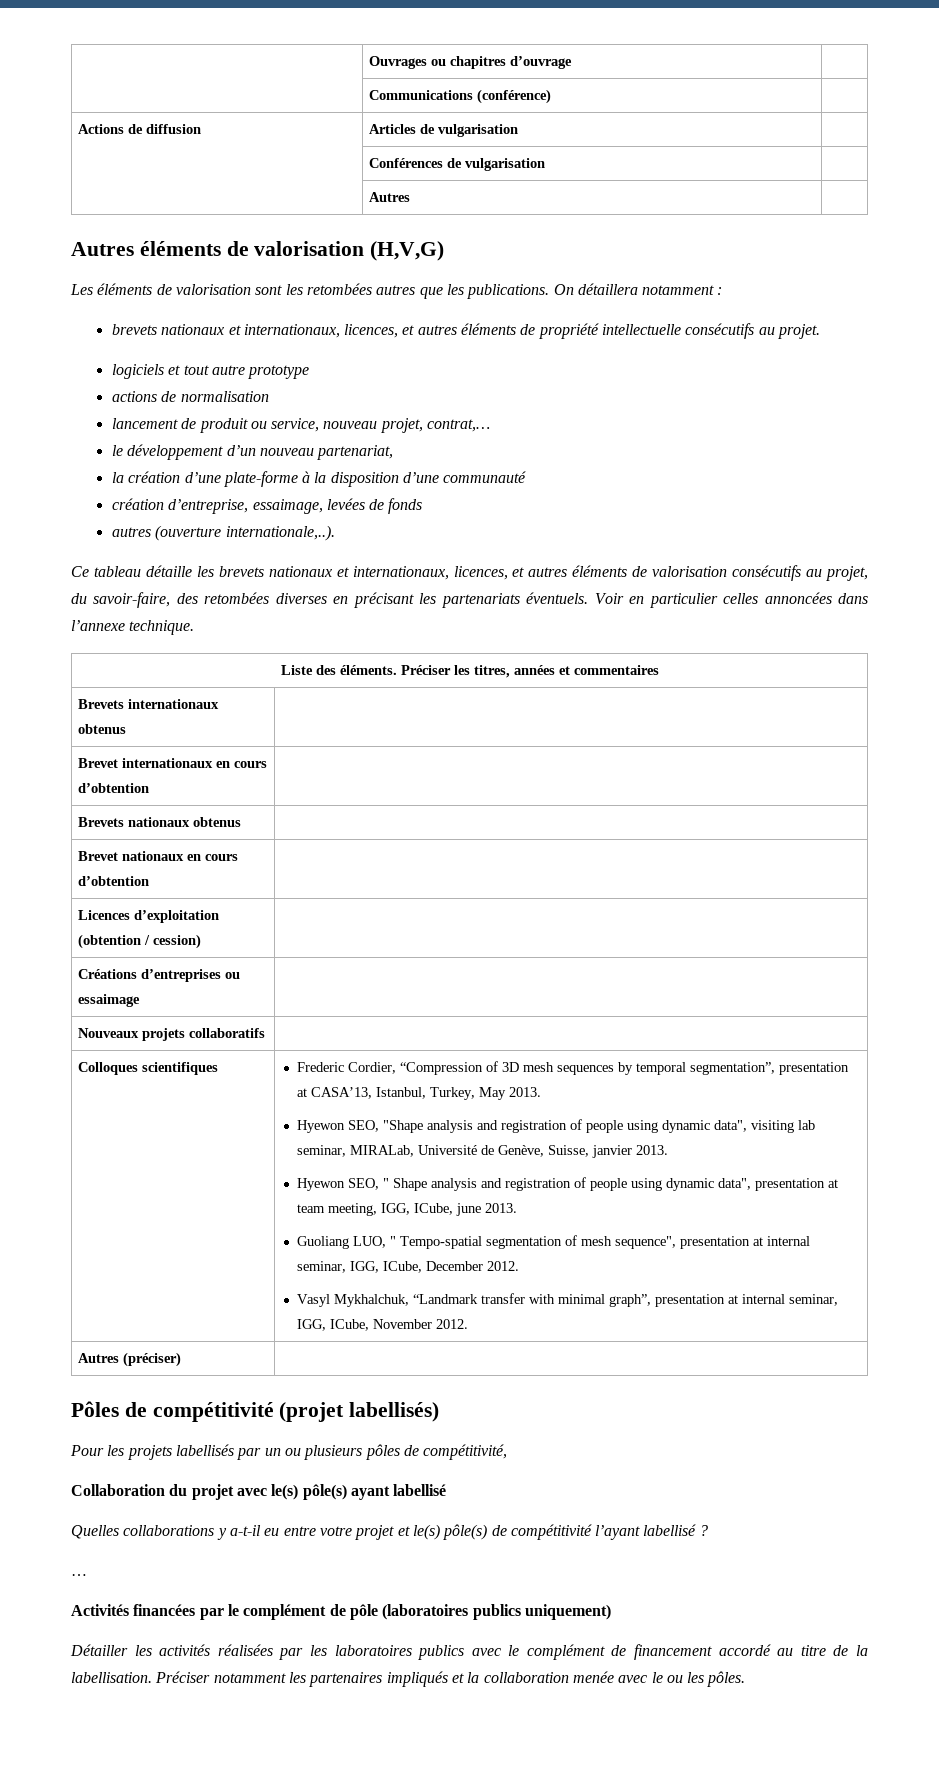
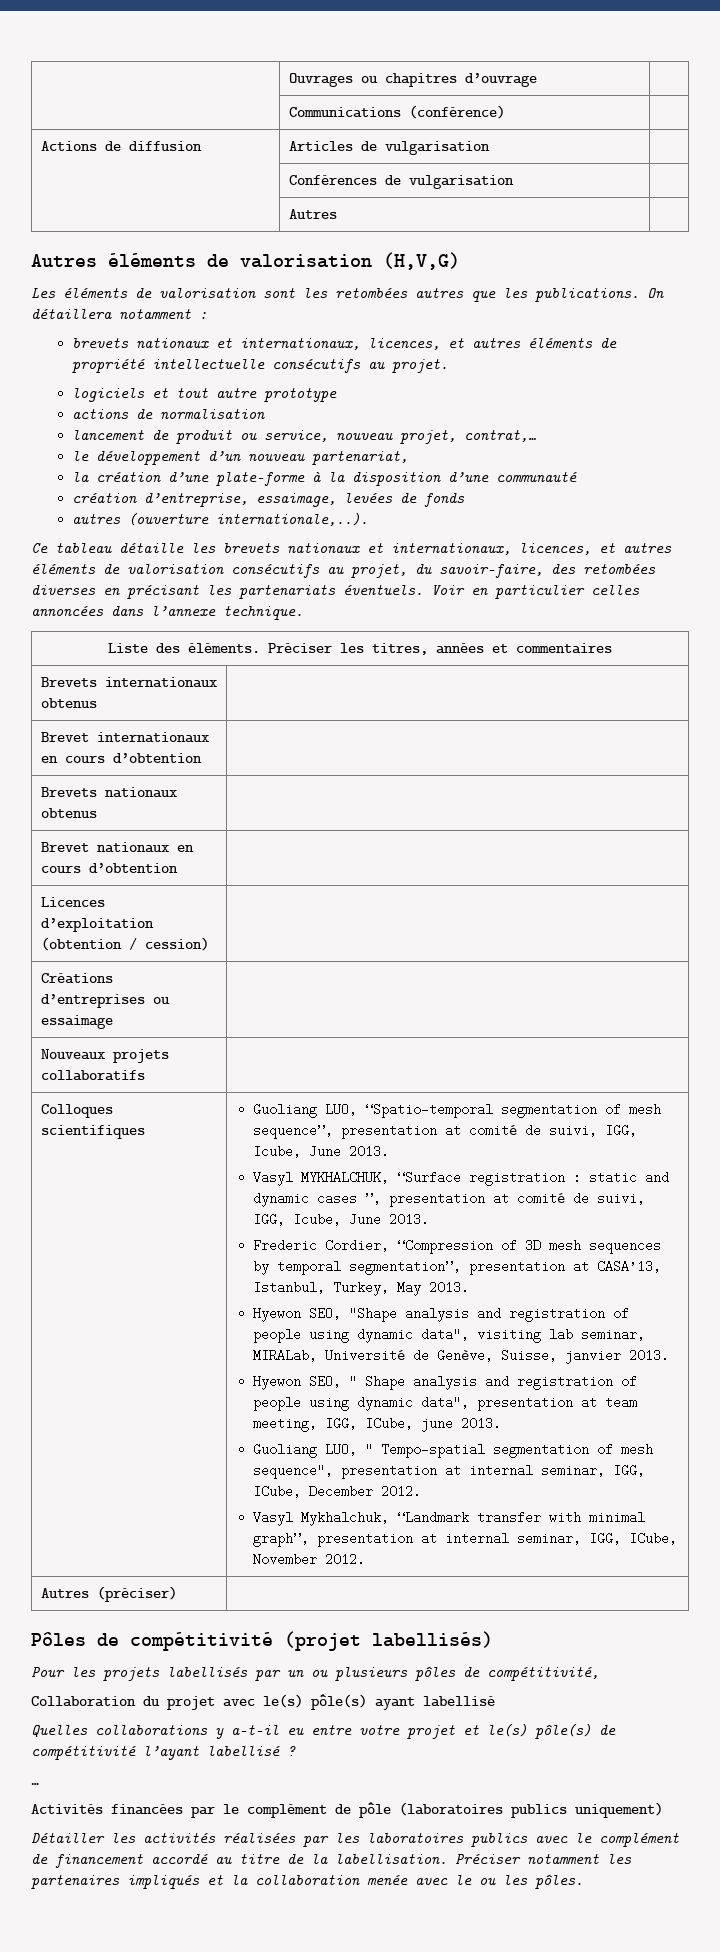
(218, 1068) none -> [252,1103,661,1118] [252,1124,637,1139] [252,1145,389,1158] [252,1171,669,1186] [252,1192,645,1207] [252,1213,429,1226] Guoliang LUO, “Spatio-temporal segmentation of mesh sequence”, presentation at comité de suivi, IGG, Icube, June 2013. // Vasyl MYKHALCHUK, “Surface registration : static and dynamic cases ”, presentation at comité de suivi, IGG, Icube, June 2013. //

